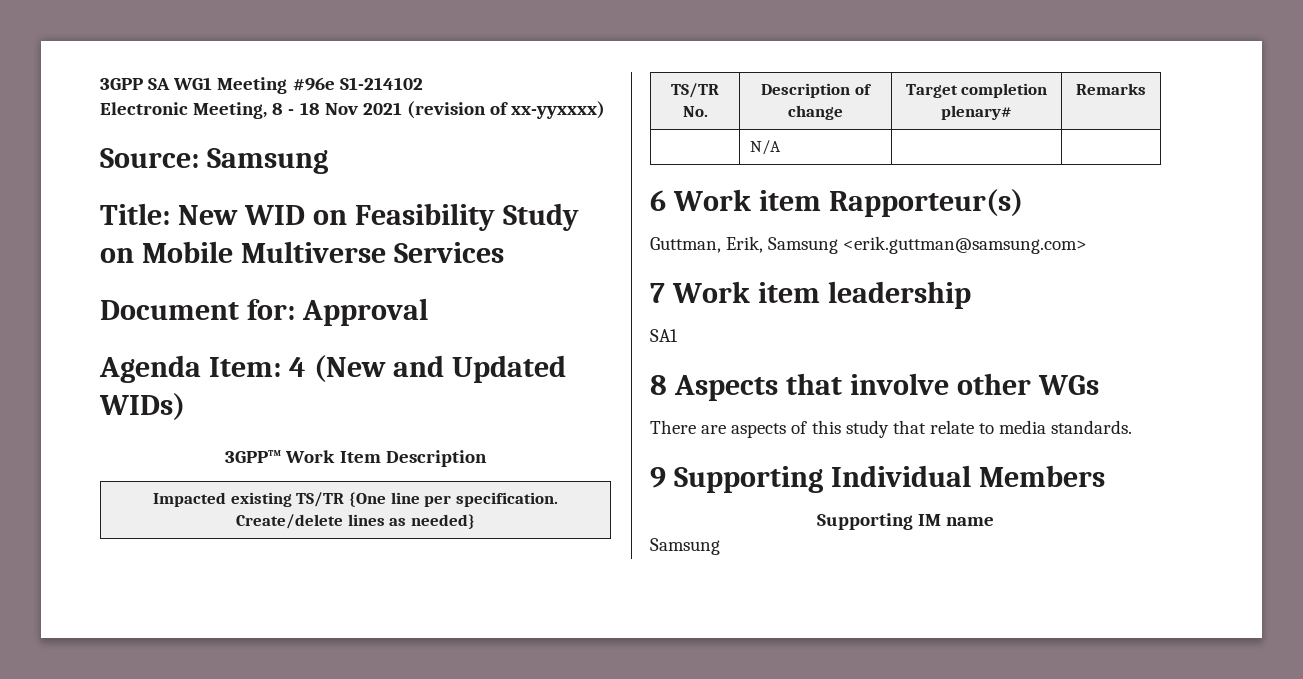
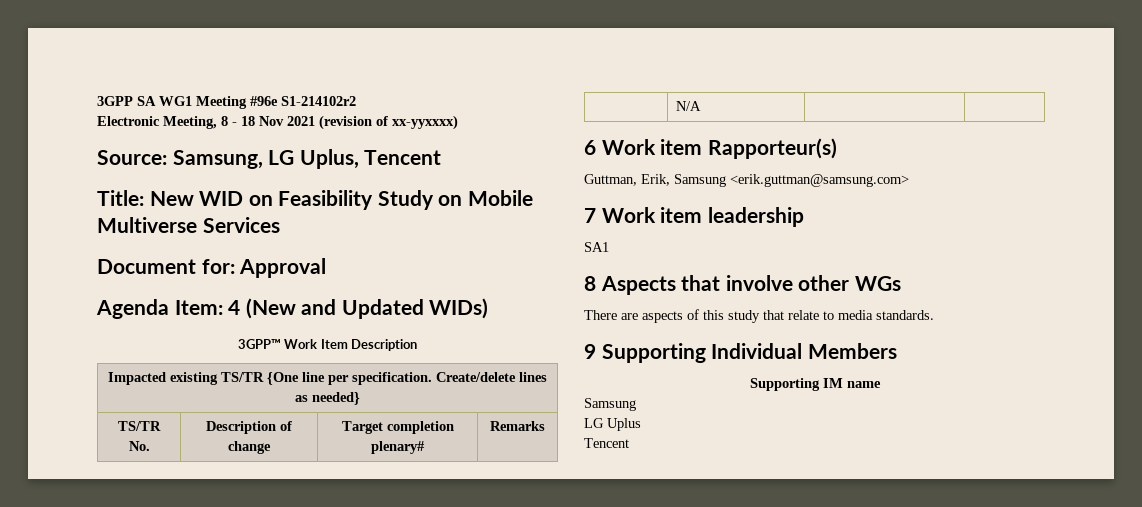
[339,77,423,90] S1-214102 -> [281,96,356,106] S1-214102r2
[206,148,328,174] Samsung -> [172,149,442,169] Samsung, LG Uplus, Tencent
(720, 546) none -> [584,418,641,431] [584,438,629,448] // LG Uplus // Tencent

